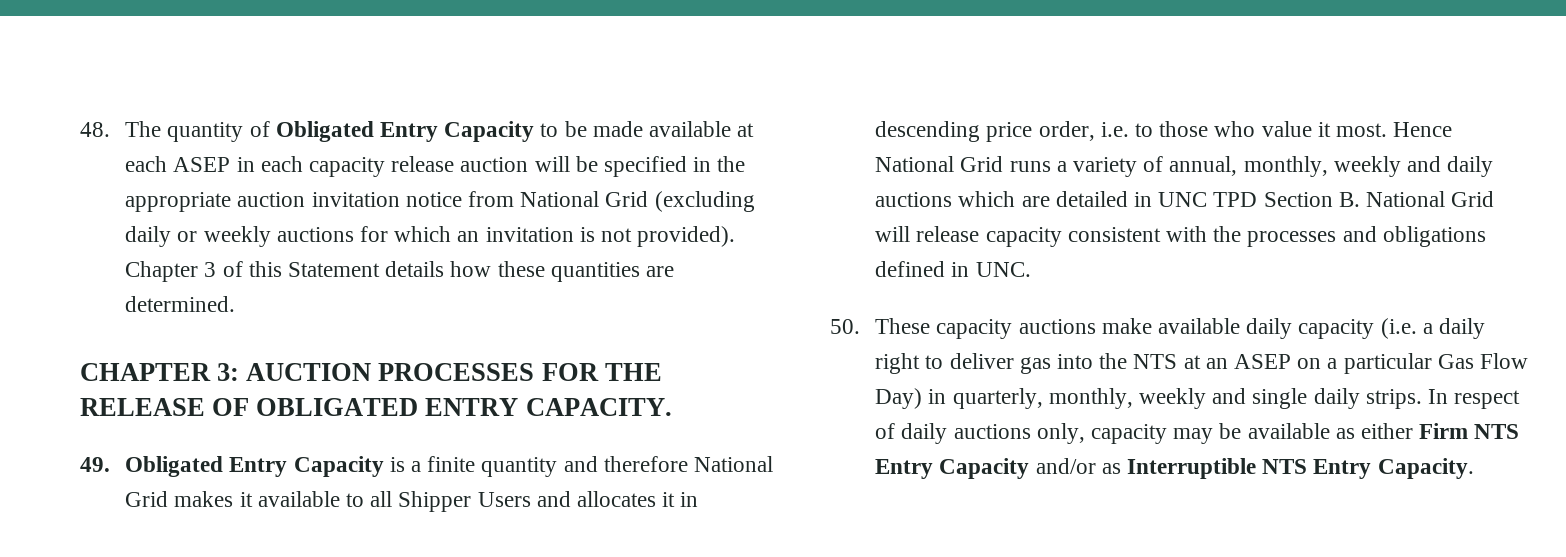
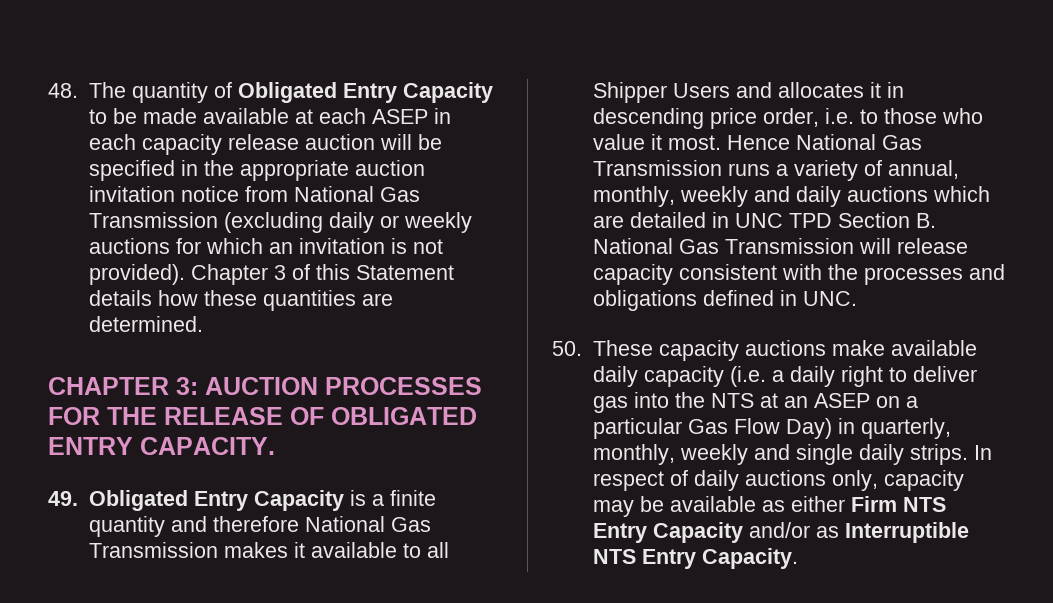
[605,191,649,207] Grid -> [379,187,420,202] [88,212,218,228] Gas Transmission
[125,491,169,507] Grid -> [390,517,431,532] [88,542,218,558] Gas Transmission
[960,156,1004,172] Grid -> [881,135,922,150] [592,160,722,176] Gas Transmission
[1451,191,1495,207] Grid -> [678,238,854,254] Gas Transmission

